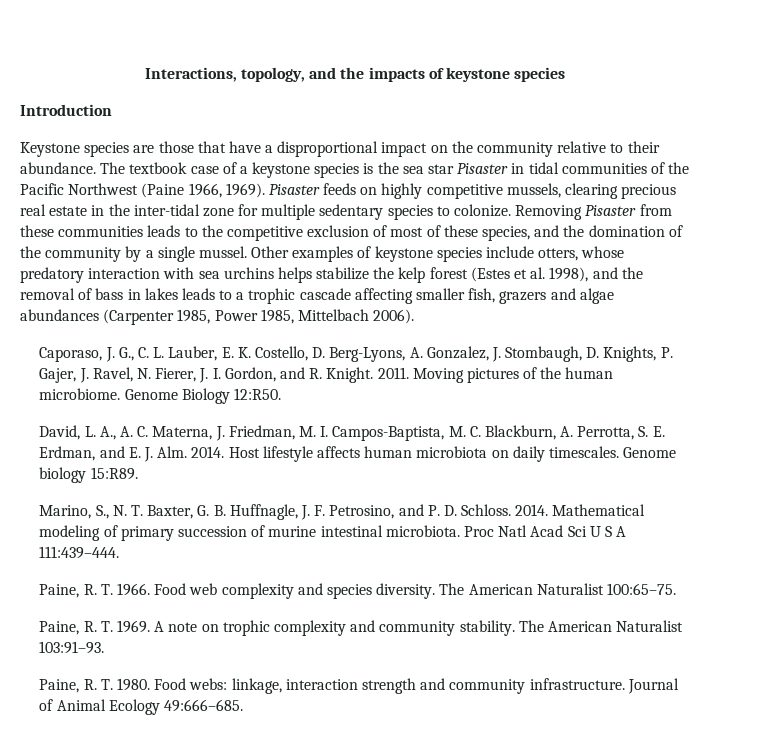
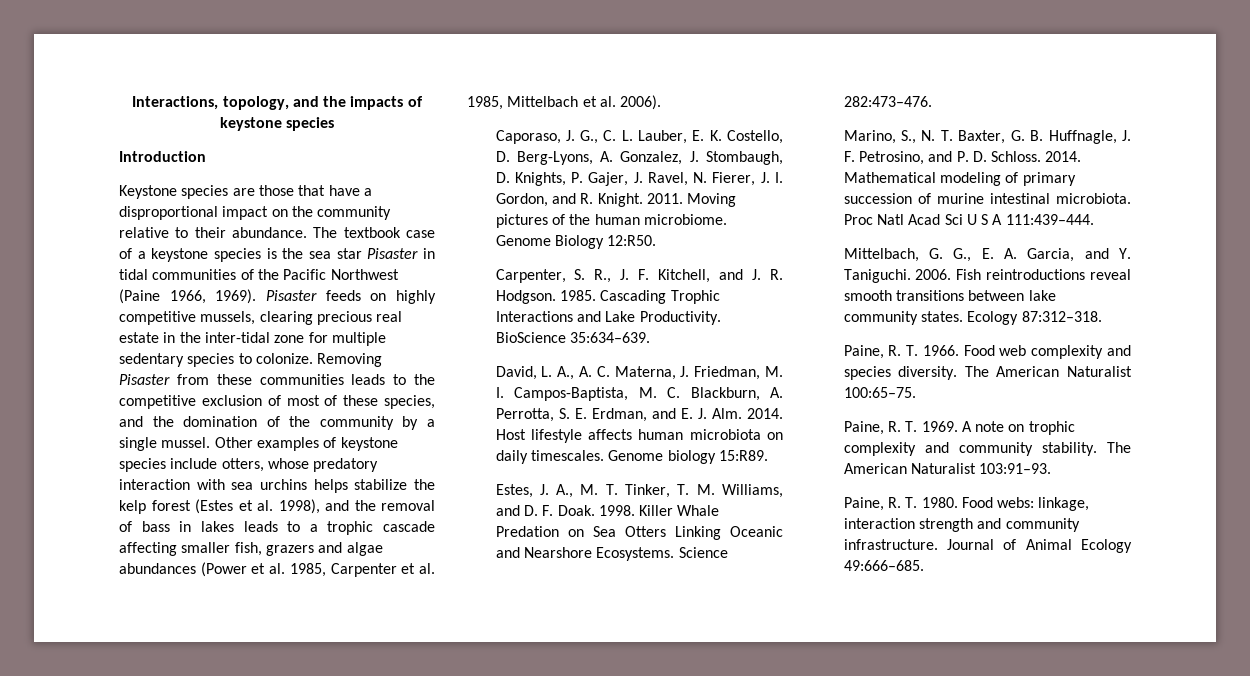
[103,309,369,325] (Carpenter 1985, Power 1985, Mittelbach -> [200,562,435,577] [467,96,616,110] (Power et al. 1985, Carpenter et al. 1985, Mittelbach et al.
(282, 394) none -> [495,269,783,283] [495,290,720,304] [495,311,721,325] [495,332,650,343] // Carpenter, S. R., J. F. Kitchell, and J. R. Hodgson. 1985. Cascading Trophic Interactions and Lake Productivity. BioScience 35:634–639.
(138, 473) none -> [495,484,783,498] [495,505,720,516] [495,526,783,540] [495,547,728,561] [843,96,932,107] // Estes, J. A., M. T. Tinker, T. M. Williams, and D. F. Doak. 1998. Killer Whale Predation on Sea Otters Linking Oceanic and Nearshore Ecosystems. Science 282:473–476.
(120, 552) none -> [843,248,1131,262] [843,269,1131,283] [843,290,1056,301] [843,311,1102,325] // Mittelbach, G. G., E. A. Garcia, and Y. Taniguchi. 2006. Fish reintroductions reveal smooth transitions between lake community states. Ecology 87:312–318.

